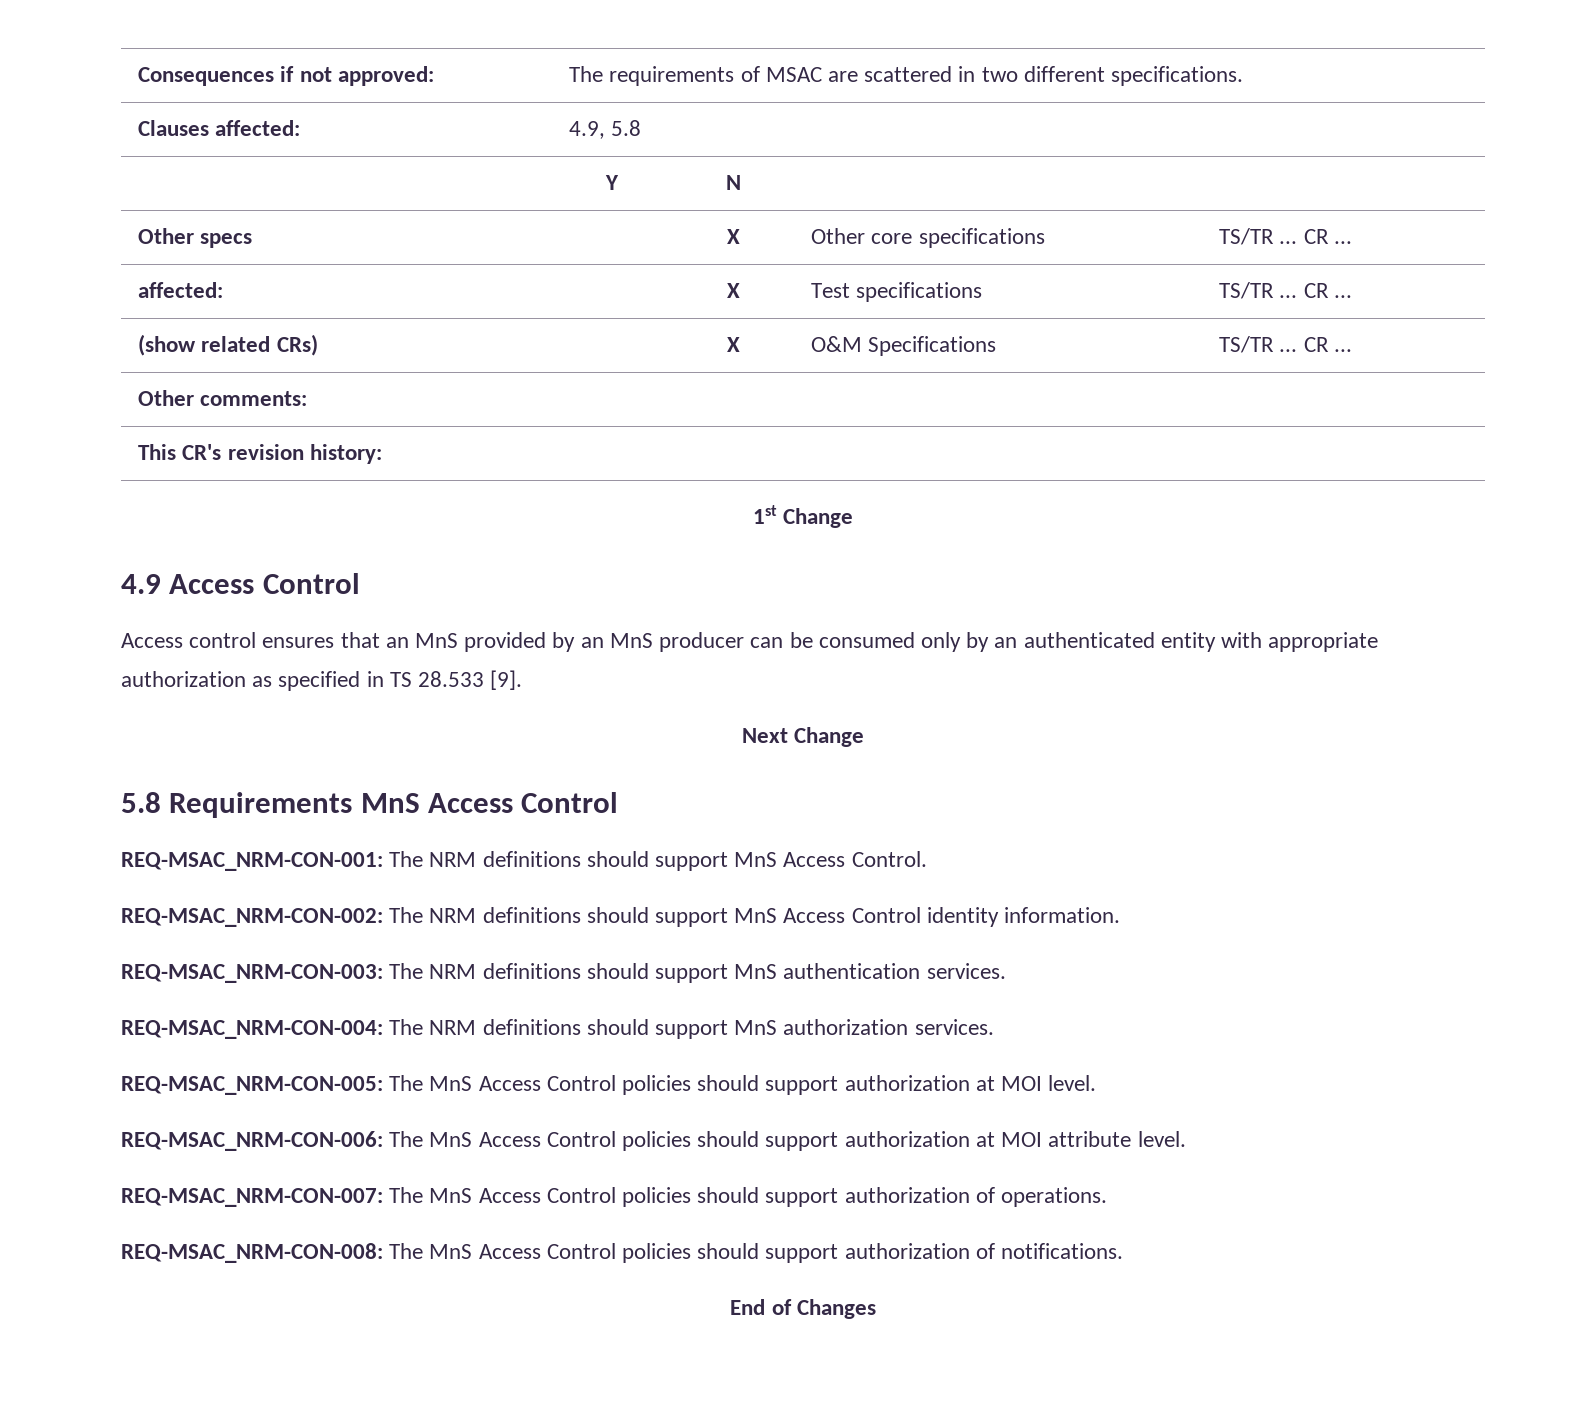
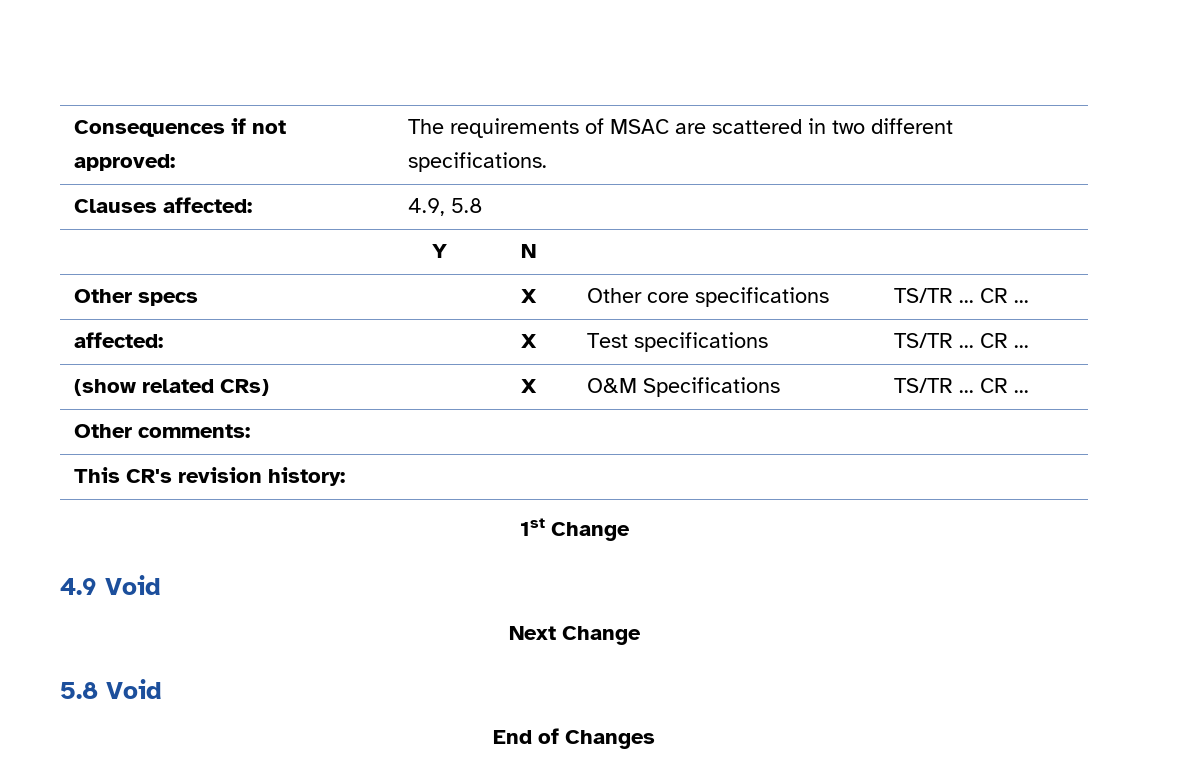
[169,573,360,594] [121,632,1379,652] [121,670,523,691] [741,727,865,747] [121,792,619,818] [121,851,927,871] [121,907,1121,927] [121,963,1006,983] [121,1019,994,1039] [121,1075,1097,1095] [121,1131,1186,1151] [121,1187,1108,1207] [121,1243,1124,1263] Access Control // Access control ensures that an MnS provided by an MnS producer can be consumed only by an authenticated entity with appropriate authorization as specified in TS 28.533 [9]. // Next Change // 5.8 Requirements MnS Access Control // REQ-MSAC_NRM-CON-001: The NRM definitions should support MnS Access Control. // REQ-MSAC_NRM-CON-002: The NRM definitions should support MnS Access Control identity information. // REQ-MSAC_NRM-CON-003: The NRM definitions should support MnS authentication services. // REQ-MSAC_NRM-CON-004: The NRM definitions should support MnS authorization services. // REQ-MSAC_NRM-CON-005: The MnS Access Control policies should support authorization at MOI level. // REQ-MSAC_NRM-CON-006: The MnS Access Control policies should support authorization at MOI attribute level. // REQ-MSAC_NRM-CON-007: The MnS Access Control policies should support authorization of operations. // REQ-MSAC_NRM-CON-008: The MnS Access Control policies should support authorization of notifications. -> [105,575,161,595] [508,626,641,645] [60,679,162,699] Void // Next Change // 5.8 Void

